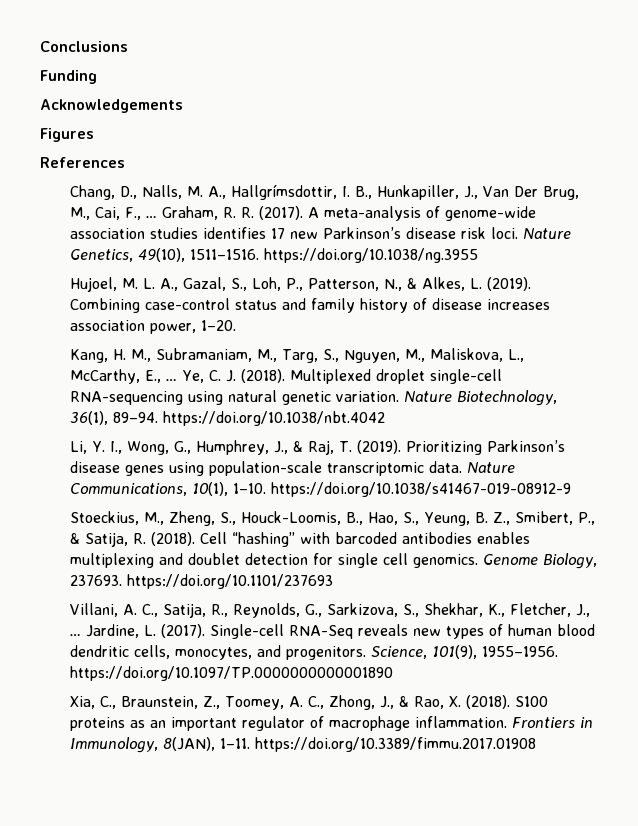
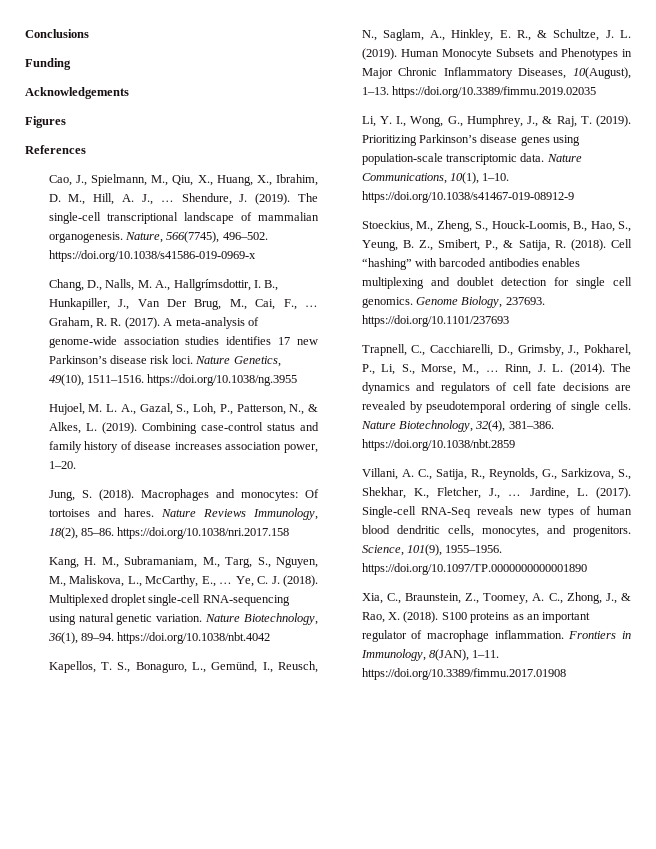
(125, 162) none -> [48,174,318,186] [48,193,318,205] [48,212,319,224] [48,231,268,243] [48,250,256,262] // Cao, J., Spielmann, M., Qiu, X., Huang, X., Ibrahim, D. M., Hill, A. J., … Shendure, J. (2019). The single-cell transcriptional landscape of mammalian organogenesis. Nature, 566(7745), 496–502. https://doi.org/10.1038/s41586-019-0969-x
(236, 325) none -> [48,489,319,501] [48,508,318,520] [48,527,290,539] // Jung, S. (2018). Macrophages and monocytes: Of tortoises and hares. Nature Reviews Immunology, 18(2), 85–86. https://doi.org/10.1038/nri.2017.158
(385, 418) none -> [48,661,318,673] [361,29,631,41] [361,48,632,60] [361,67,631,79] [361,86,597,98] // Kapellos, T. S., Bonaguro, L., Gemünd, I., Reusch, N., Saglam, A., Hinkley, E. R., & Schultze, J. L. (2019). Human Monocyte Subsets and Phenotypes in Major Chronic Inflammatory Diseases, 10(August), 1–13. https://doi.org/10.3389/fimmu.2019.02035
(333, 581) none -> [361,344,631,356] [361,363,631,375] [361,382,631,394] [361,401,631,413] [360,420,554,432] [361,439,515,451] // Trapnell, C., Cacchiarelli, D., Grimsby, J., Pokharel, P., Li, S., Morse, M., … Rinn, J. L. (2014). The dynamics and regulators of cell fate decisions are revealed by pseudotemporal ordering of single cells. Nature Biotechnology, 32(4), 381–386. https://doi.org/10.1038/nbt.2859

